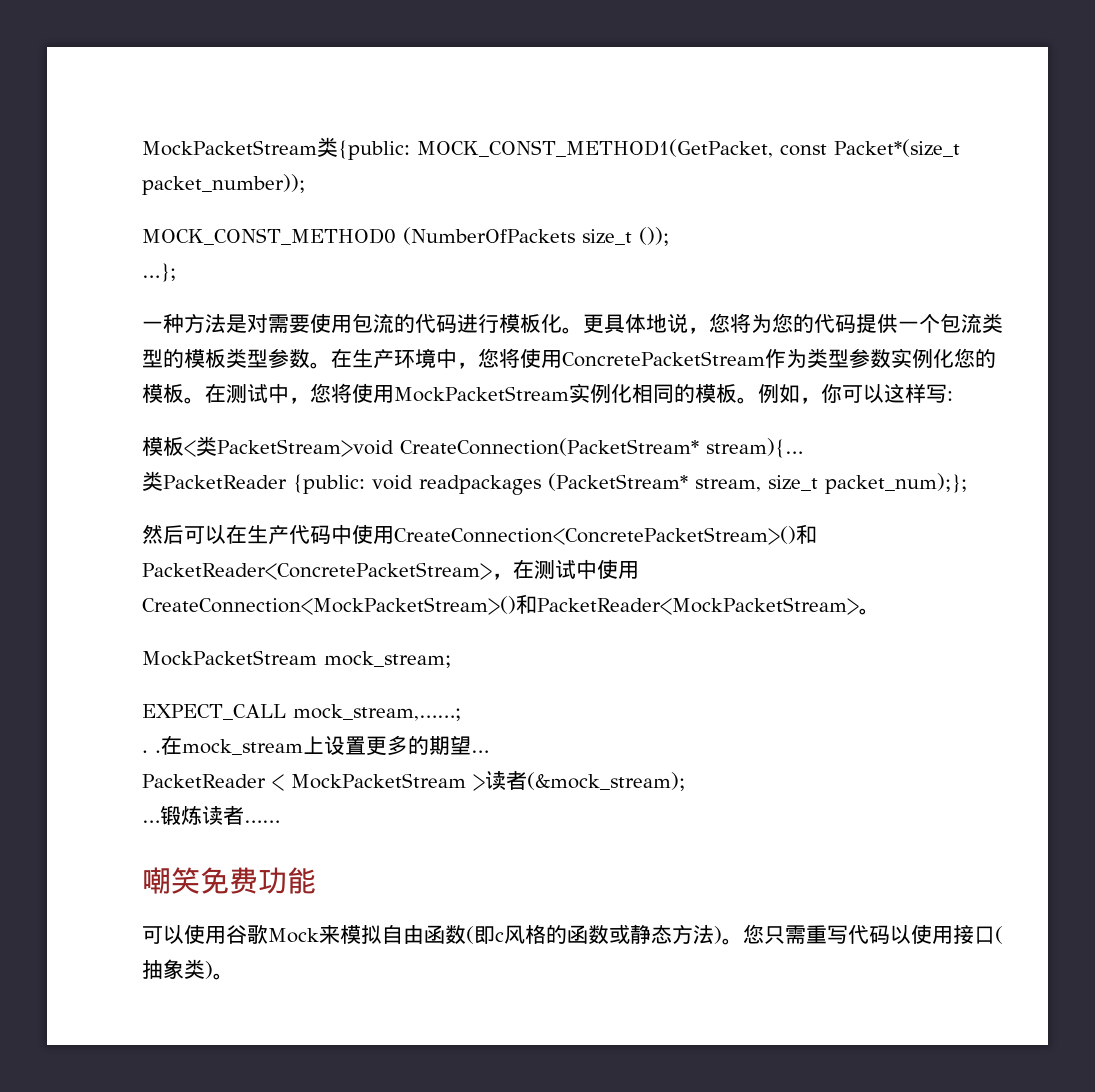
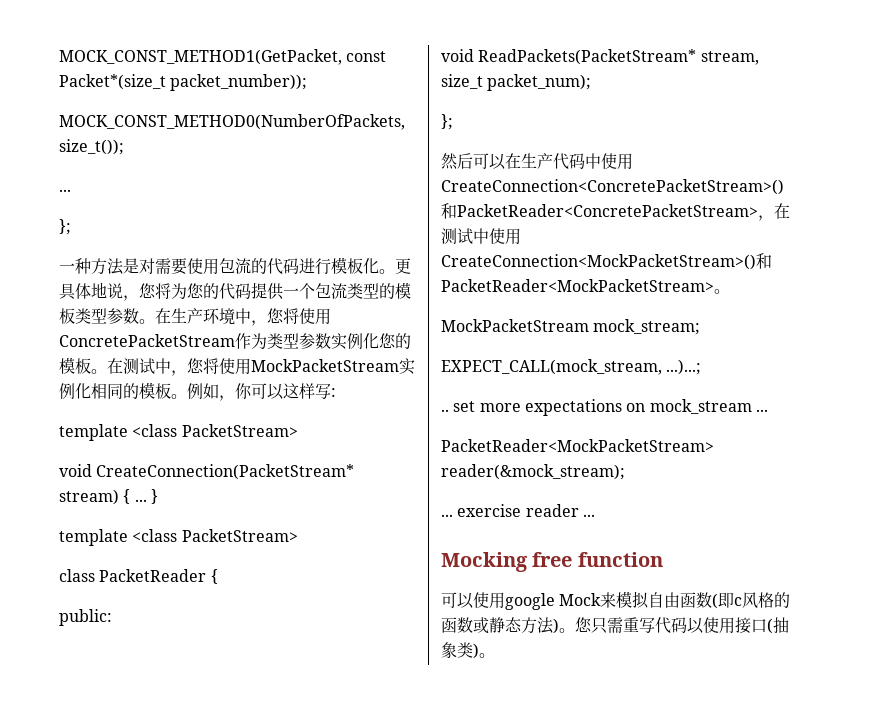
[142,137,410,160] MockPacketStream类{public: -> (59, 57) none
[142,227,669,246] [142,263,176,282] MOCK_CONST_METHOD0 (NumberOfPackets size_t ()); // …}; -> [59,114,405,130] [59,139,124,155] [59,189,71,192] [59,219,71,235] MOCK_CONST_METHOD0(NumberOfPackets, size_t()); // ... // };
[142,436,803,458] [142,471,967,495] 模板<类PacketStream>void CreateConnection(PacketStream* stream){… // 类PacketReader {public: void readpackages (PacketStream* stream, size_t packet_num);}; -> [59,424,298,441] [59,464,355,480] [59,489,158,505] [59,529,298,546] [59,569,218,584] [59,609,112,626] [441,49,759,65] [441,74,592,91] [441,114,453,130] template <class PacketStream> // void CreateConnection(PacketStream* stream) { ... } // template <class PacketStream> // class PacketReader { // public: // void ReadPackets(PacketStream* stream, size_t packet_num); // };
[142,704,461,721] [142,735,489,756] [142,770,685,791] [142,805,280,825] [142,867,316,894] EXPECT_CALL mock_stream,……; // . .在mock_stream上设置更多的期望… // PacketReader < MockPacketStream >读者(&mock_stream); // …锻炼读者…… // 嘲笑免费功能 -> [441,359,702,375] [441,399,768,416] [441,439,714,452] [441,464,625,480] [441,504,595,517] [441,552,663,572] EXPECT_CALL(mock_stream, ...)...; // .. set more expectations on mock_stream ... // PacketReader<MockPacketStream> reader(&mock_stream); // ... exercise reader ... // Mocking free function
[226,925,268,944] 谷歌 -> [505,593,555,610] google

